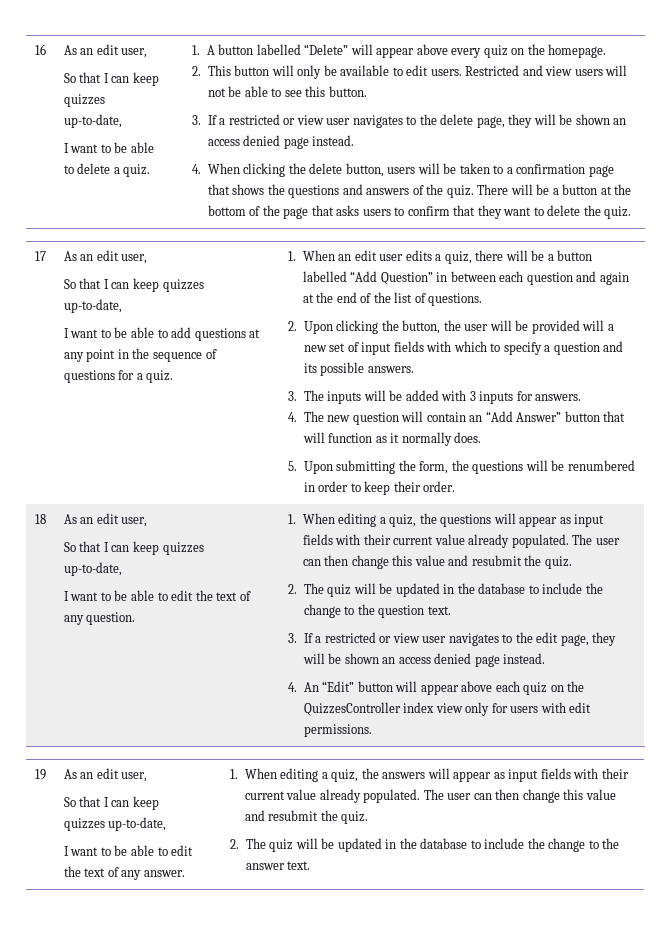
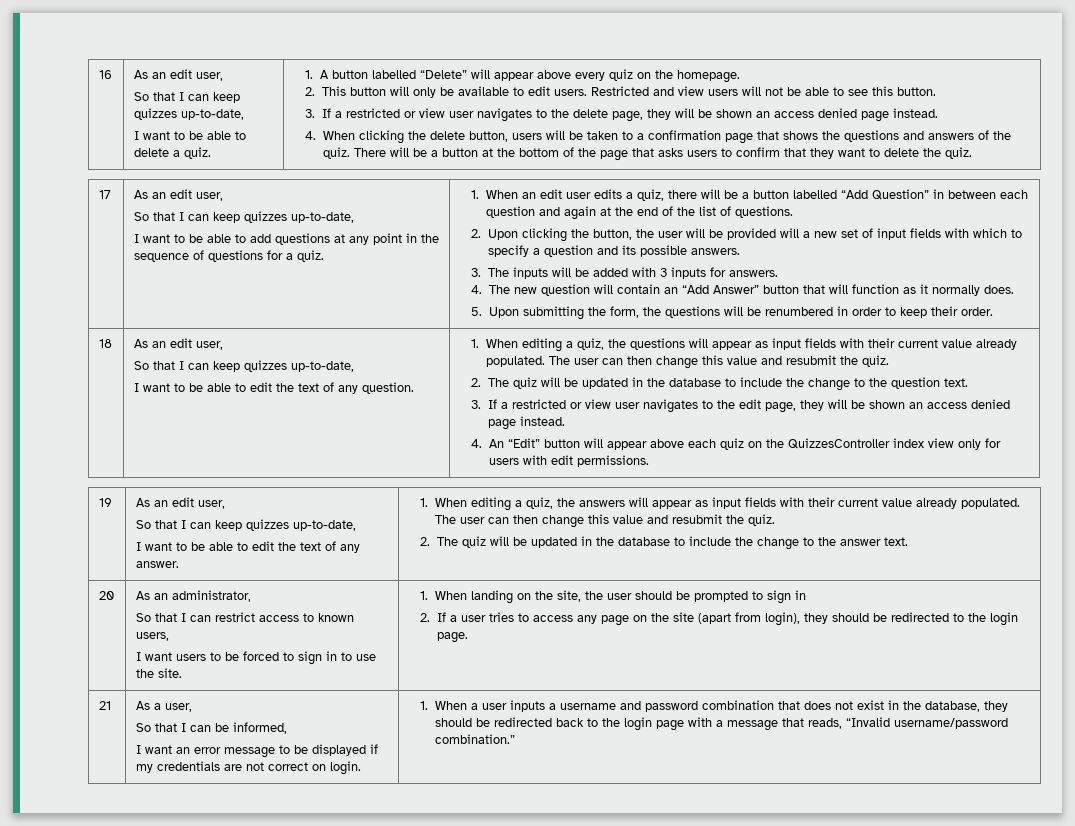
(311, 865) none -> [98,591,114,600] [135,590,251,602] [135,612,354,622] [135,632,169,641] [135,651,376,665] [135,668,182,678] [420,590,806,604] [420,612,1018,626] [436,632,468,643] [98,701,111,710] [135,701,192,712] [135,722,287,734] [135,744,378,758] [135,761,361,775] [420,700,1008,712] [434,717,1008,731] [434,734,515,744] // 20 | As an administrator, // So that I can restrict access to known users, // I want users to be forced to sign in to use the site. | 1. When landing on the site, the user should be prompted to sign in // 2. If a user tries to access any page on the site (apart from login), they should be redirected to the login page. // 21 | As a user, // So that I can be informed, // I want an error message to be displayed if my credentials are not correct on login. | 1. When a user inputs a username and password combination that does not exist in the database, they should be redirected back to the login page with a message that reads, “Invalid username/password combination.”

